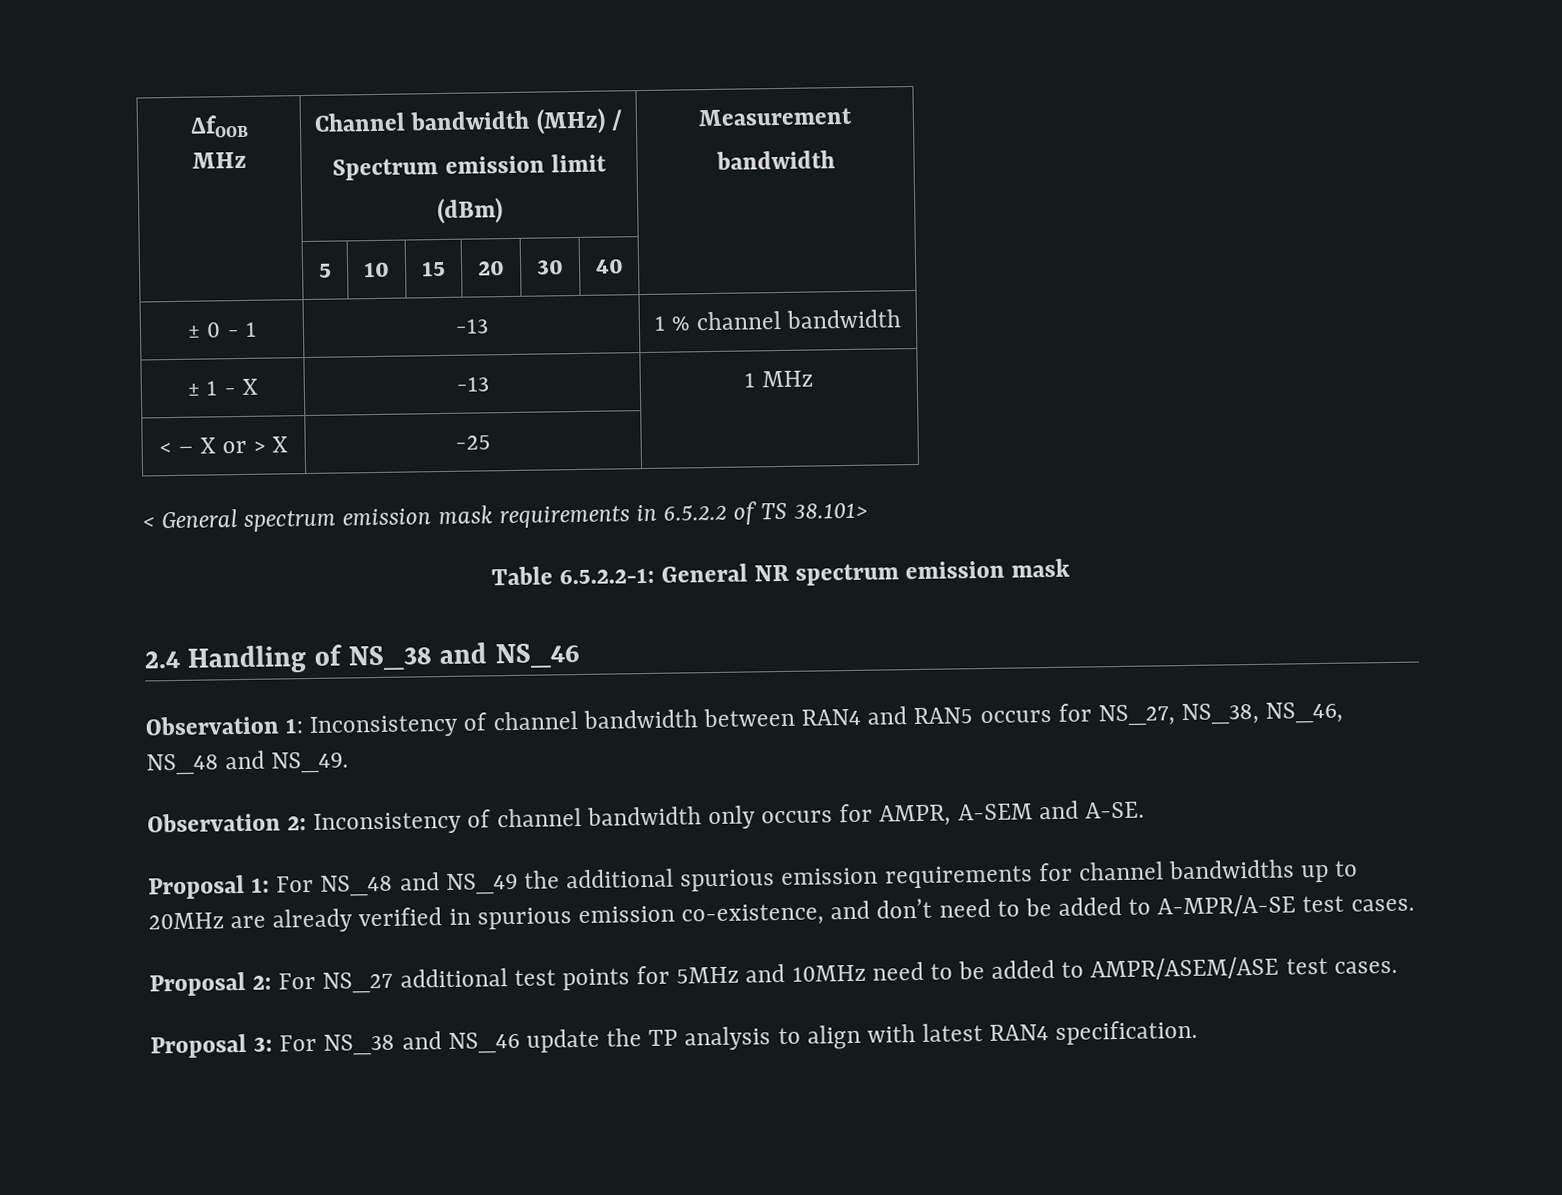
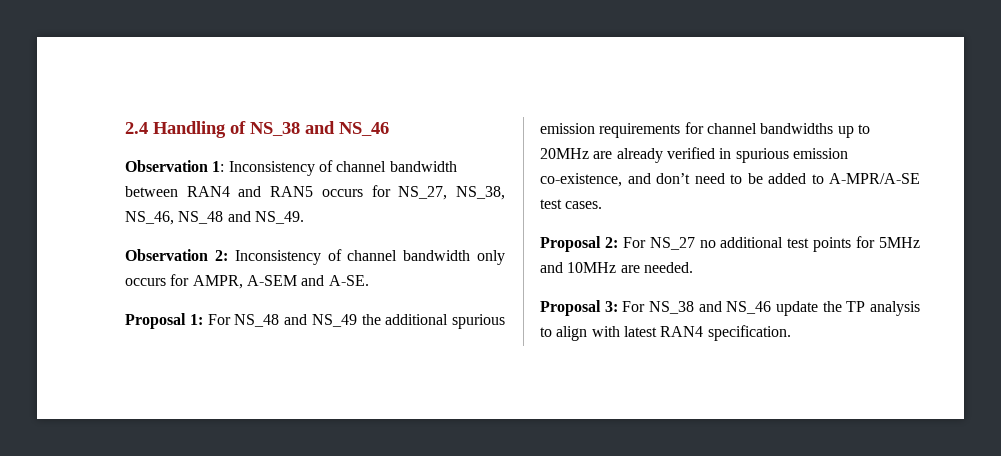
[189,114,249,138] [192,151,247,169] [314,107,623,135] [332,153,607,181] [437,197,503,225] [698,107,852,127] [715,150,835,170] [318,263,332,278] [363,261,390,278] [421,260,446,277] [477,260,505,276] [536,259,564,275] [594,258,624,274] [187,321,257,338] [454,318,489,334] [653,309,903,331] [187,378,258,396] [455,376,489,392] [744,370,813,388] [158,436,289,455] [455,435,491,450] [142,501,868,532] [490,558,1071,586] ΔfOOB // MHz | Channel bandwidth (MHz) / // Spectrum emission limit // (dBm) | Measurement // bandwidth // | 5 | 10 | 15 | 20 | 30 | 40 | // ± 0 - 1 | -13 | 1 % channel bandwidth // ± 1 - X | -13 | 1 MHz // < – X or > X | -25 | // < General spectrum emission mask requirements in 6.5.2.2 of TS 38.101> // Table 6.5.2.2-1: General NR spectrum emission mask // -> (125, 128) none
(394, 982) none -> [699,240,716,248] no
[871,956,1398,981] need to be added to AMPR/ASEM/ASE test cases. -> [620,262,693,273] are needed.

